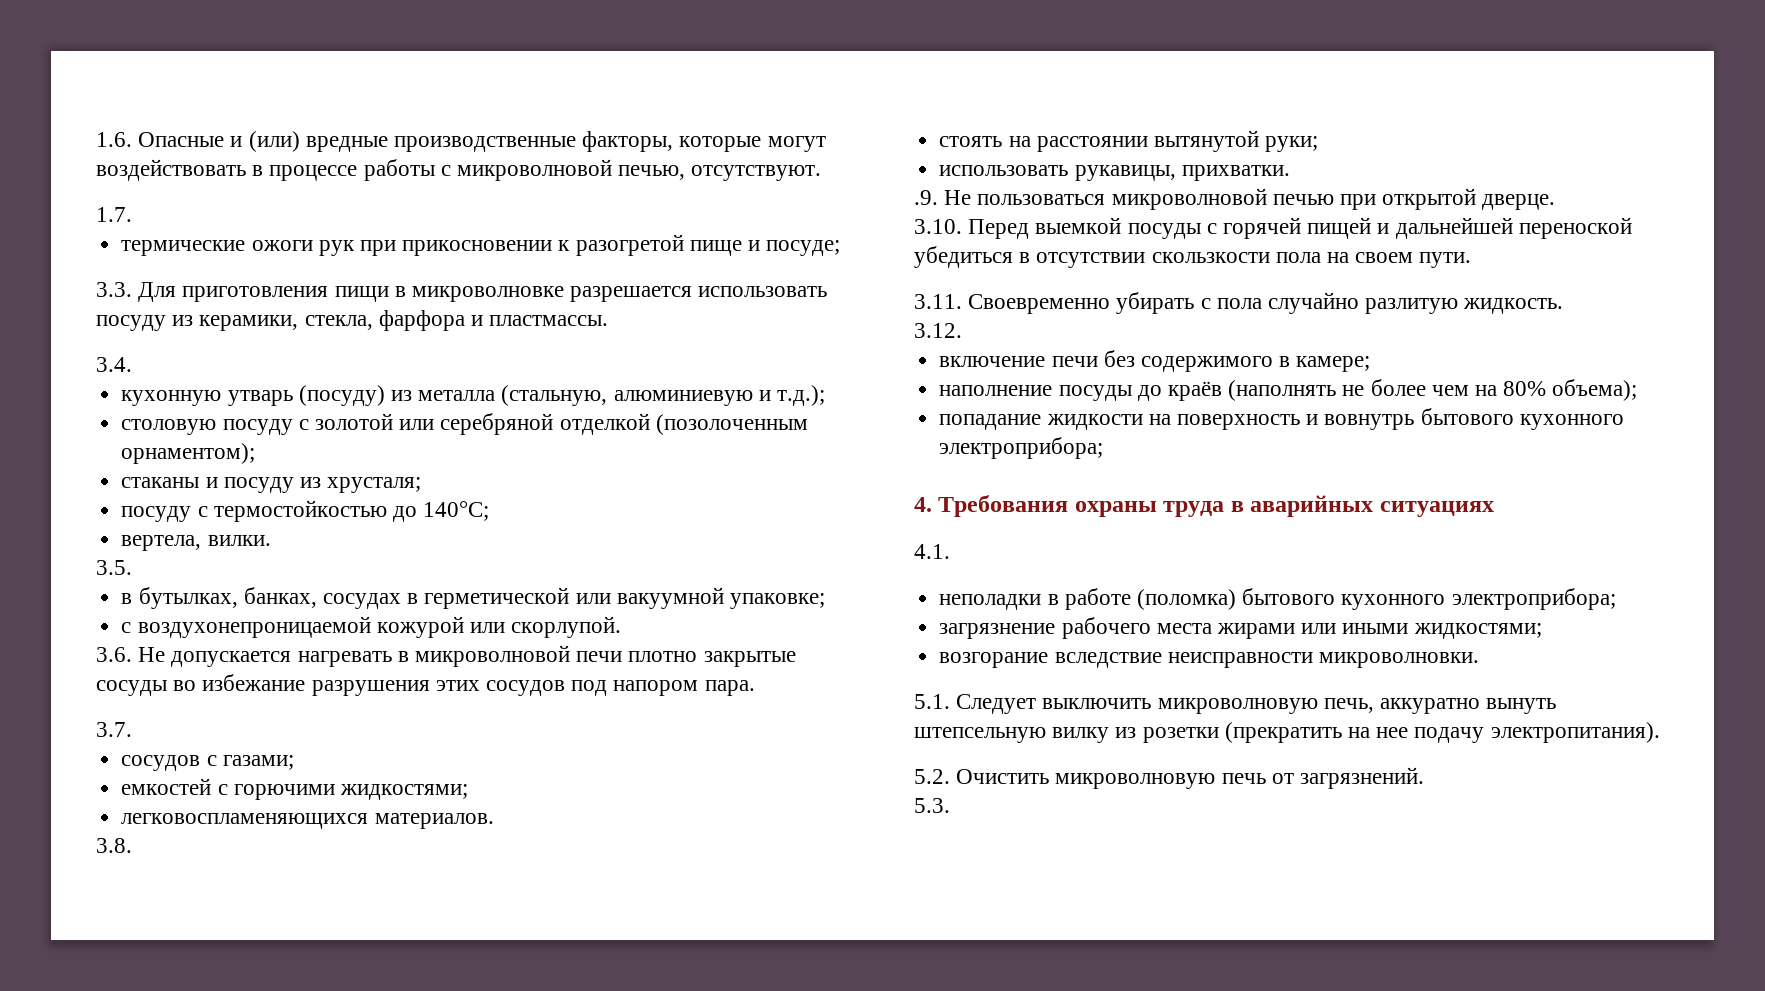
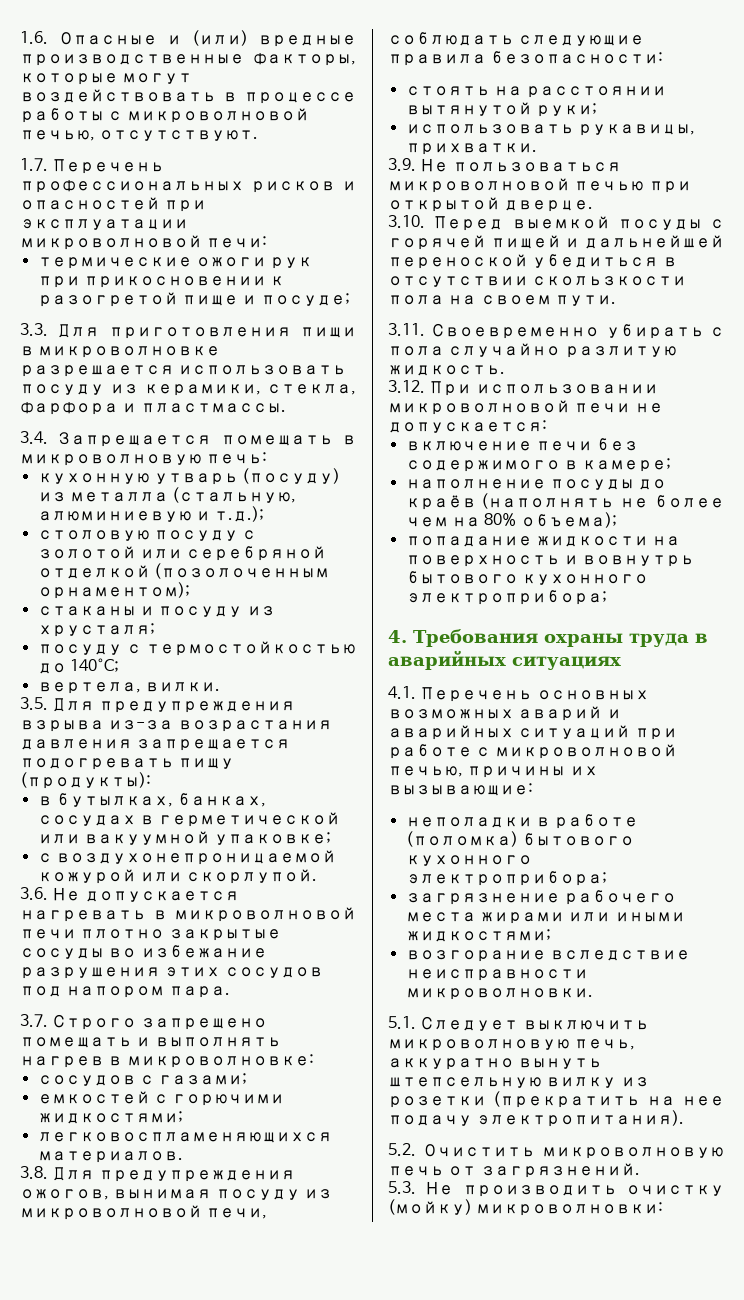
(132, 214) none -> [52,159,165,174] [20,180,356,193] [20,197,207,212] [20,219,188,230] [20,235,268,250] Перечень профессиональных рисков и опасностей при эксплуатации микроволновой печи:
(132, 364) none -> [57,432,356,447] [20,452,268,466] Запрещается помещать в микроволновую печь:
(132, 567) none -> [52,698,295,713] [20,720,332,732] [20,739,291,751] [20,758,235,770] [20,772,151,789] Для предупреждения взрыва из-за возрастания давления запрещается подогревать пищу (продукты):
(132, 729) none -> [52,1014,267,1030] [20,1037,281,1048] [20,1054,314,1068] Строго запрещено помещать и выполнять нагрев в микроволновке:
(132, 845) none -> [52,1167,295,1182] [20,1189,332,1200] [20,1205,268,1220] [388,32,645,46] [388,51,664,66] Для предупреждения ожогов, вынимая посуду из микроволновой печи, соблюдать следующие правила безопасности:
[914,190,938,205] .9. -> [388,158,416,171] 3.9.
(962, 330) none -> [429,381,658,396] [388,400,663,415] [388,420,547,433] При использовании микроволновой печи не допускается:
(950, 551) none -> [420,687,649,702] [388,706,621,721] [388,725,677,740] [388,744,677,759] [388,766,598,778] [388,783,533,796] Перечень основных возможных аварий и аварийных ситуаций при работе с микроволновой печью, причины их вызывающие:
(950, 805) none -> [425,1181,724,1197] [388,1199,664,1216] Не производить очистку (мойку) микроволновки:

